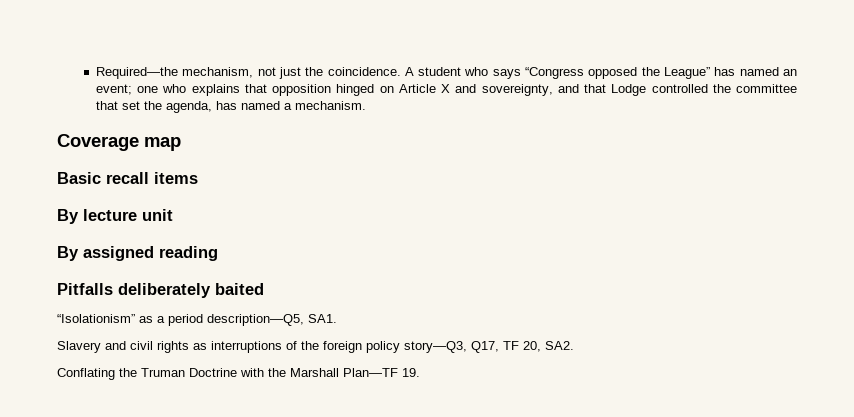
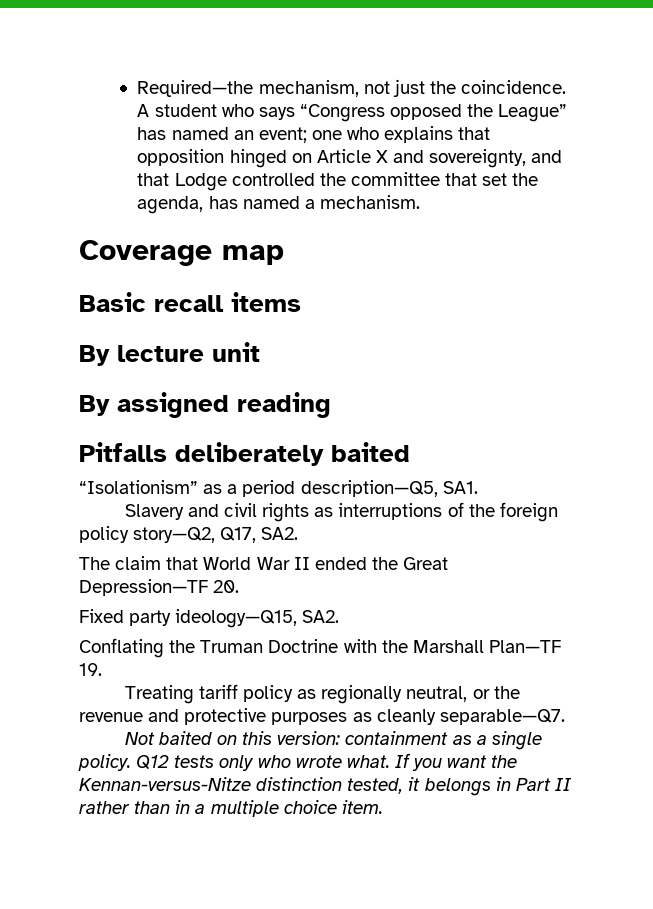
[404,341,541,353] story—Q3, Q17, TF 20, -> [133,527,299,543] [79,556,449,570] [79,579,240,596] [79,609,298,628] story—Q2, Q17, SA2. // The claim that World War II ended the Great Depression—TF 20. // Fixed party ideology—Q15,
(420, 372) none -> [124,684,520,704] [79,708,565,725] [124,731,542,750] [78,753,518,771] [79,777,572,796] [79,800,383,817] // Treating tariff policy as regionally neutral, or the revenue and protective purposes as cleanly separable—Q7. // Not baited on this version: containment as a single policy. Q12 tests only who wrote what. If you want the Kennan-versus-Nitze distinction tested, it belongs in Part II rather than in a multiple choice item.

